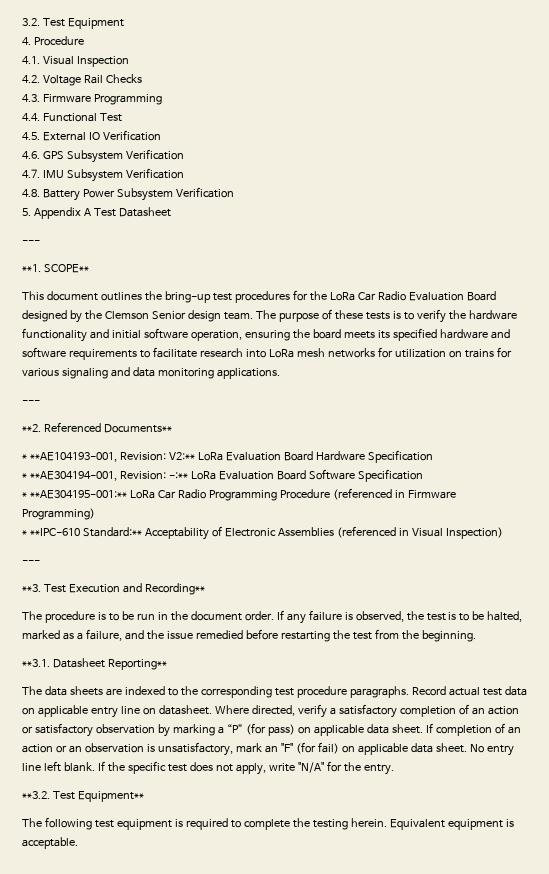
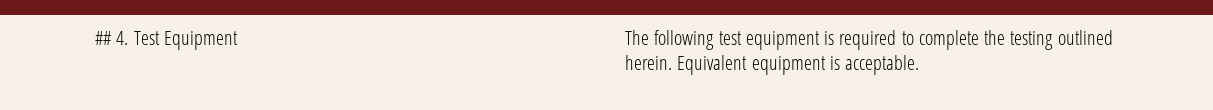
[22,18,40,26] 3.2. -> [95,31,129,45] ## 4.
[22,36,84,46] [22,56,129,67] [22,74,142,86] [22,94,162,105] [22,113,122,122] [22,130,161,141] [22,149,184,163] [22,168,184,182] [22,187,234,201] [22,207,171,219] [22,240,40,244] [22,264,89,273] [22,290,496,303] [22,309,517,323] [22,328,510,342] [22,347,512,360] [22,367,280,379] [22,400,40,404] [22,422,172,433] [22,450,433,463] [22,469,423,482] [22,488,456,501] [22,508,95,520] [22,526,503,540] [22,560,40,564] [22,583,205,595] [22,610,523,624] [22,629,476,642] [22,658,167,670] [22,686,527,698] [22,704,519,718] [22,723,521,737] [22,742,514,756] [22,761,394,775] [22,791,144,802] // 4. Procedure // 4.1. Visual Inspection // 4.2. Voltage Rail Checks // 4.3. Firmware Programming // 4.4. Functional Test // 4.5. External IO Verification // 4.6. GPS Subsystem Verification // 4.7. IMU Subsystem Verification // 4.8. Battery Power Subsystem Verification // 5. Appendix A Test Datasheet // --- // **1. SCOPE** // This document outlines the bring-up test procedures for the LoRa Car Radio Evaluation Board designed by the Clemson Senior design team. The purpose of these tests is to verify the hardware functionality and initial software operation, ensuring the board meets its specified hardware and software requirements to facilitate research into LoRa mesh networks for utilization on trains for various signaling and data monitoring applications. // --- // **2. Referenced Documents** // * **AE104193-001, Revision: V2:** LoRa Evaluation Board Hardware Specification // * **AE304194-001, Revision: -:** LoRa Evaluation Board Software Specification // * **AE304195-001:** LoRa Car Radio Programming Procedure (referenced in Firmware Programming) // * **IPC-610 Standard:** Acceptability of Electronic Assemblies (referenced in Visual Inspection) // --- // **3. Test Execution and Recording** // The procedure is to be run in the document order. If any failure is observed, the test is to be halted, marked as a failure, and the issue remedied before restarting the test from the beginning. // **3.1. Datasheet Reporting** // The data sheets are indexed to the corresponding test procedure paragraphs. Record actual test data on applicable entry line on datasheet. Where directed, verify a satisfactory completion of an action or satisfactory observation by marking a “P” (for pass) on applicable data sheet. If completion of an action or an observation is unsatisfactory, mark an "F" (for fail) on applicable data sheet. No entry line left blank. If the specific test does not apply, write "N/A" for the entry. // **3.2. Test Equipment** -> (238, 40) none
(348, 824) none -> [1057,30,1113,45] outlined

